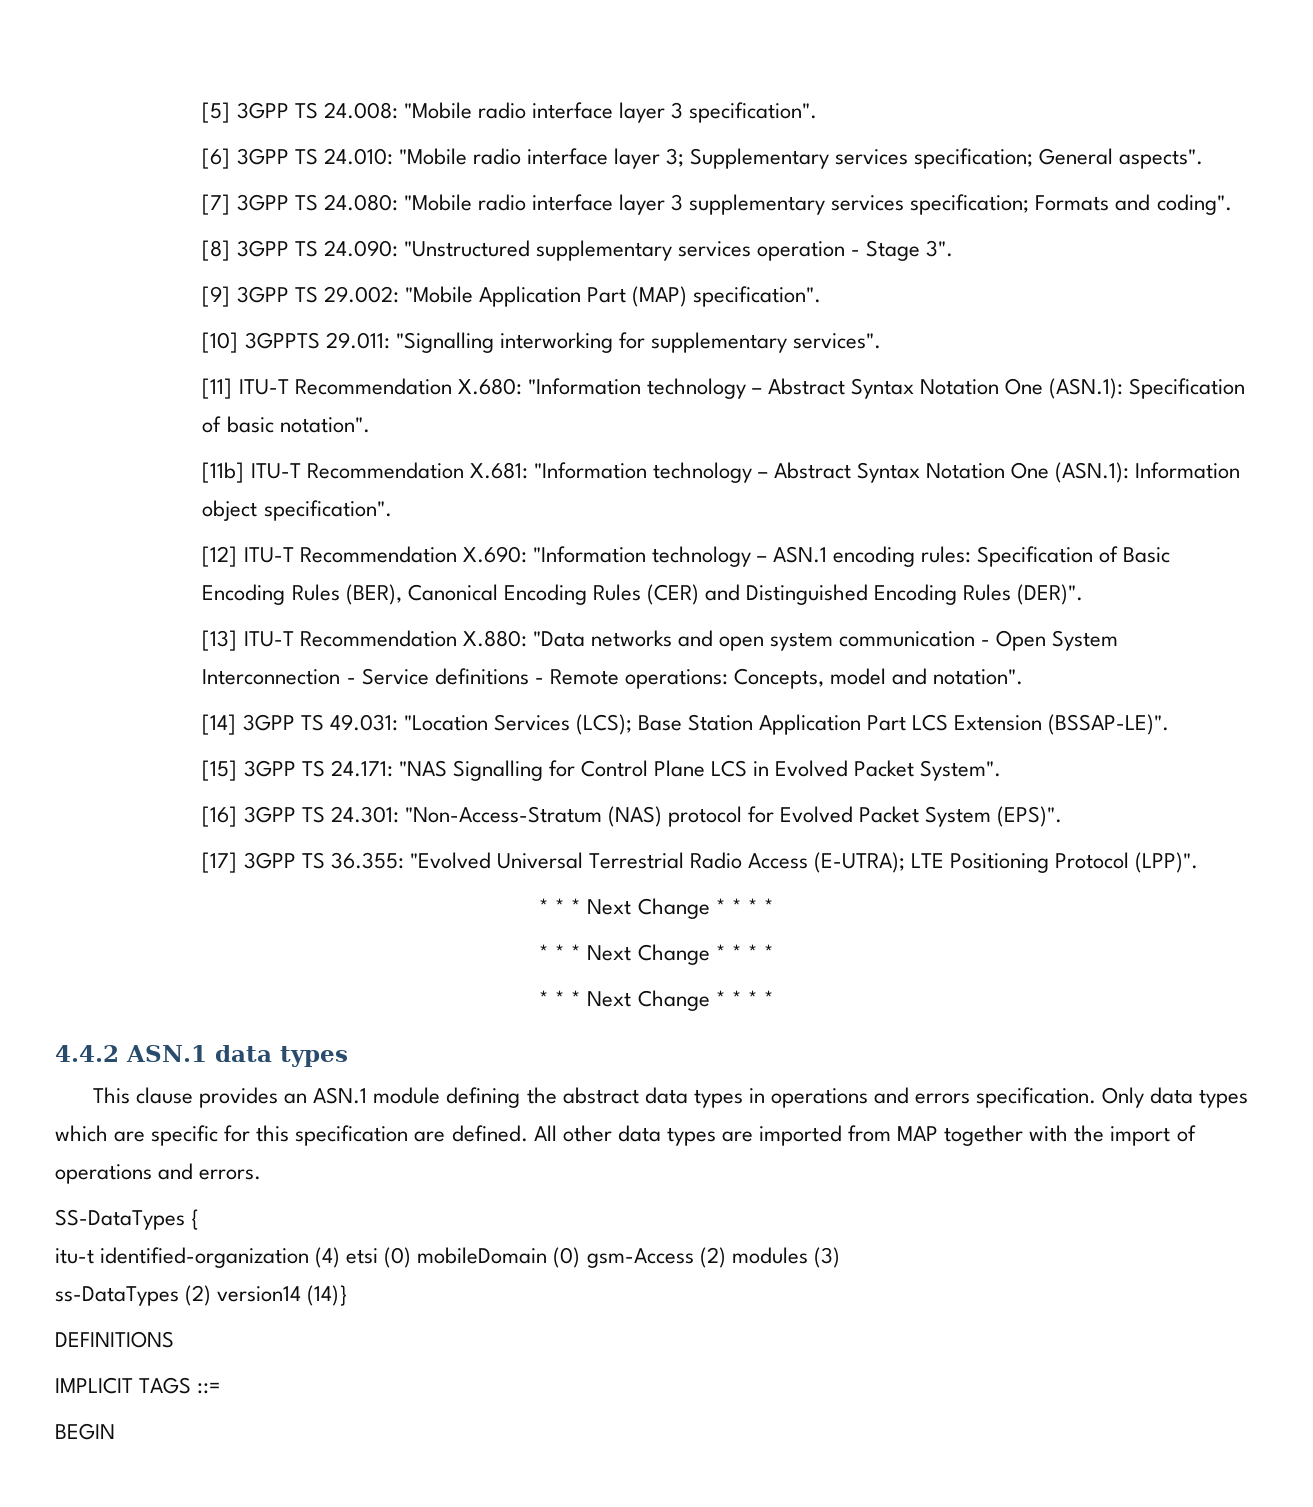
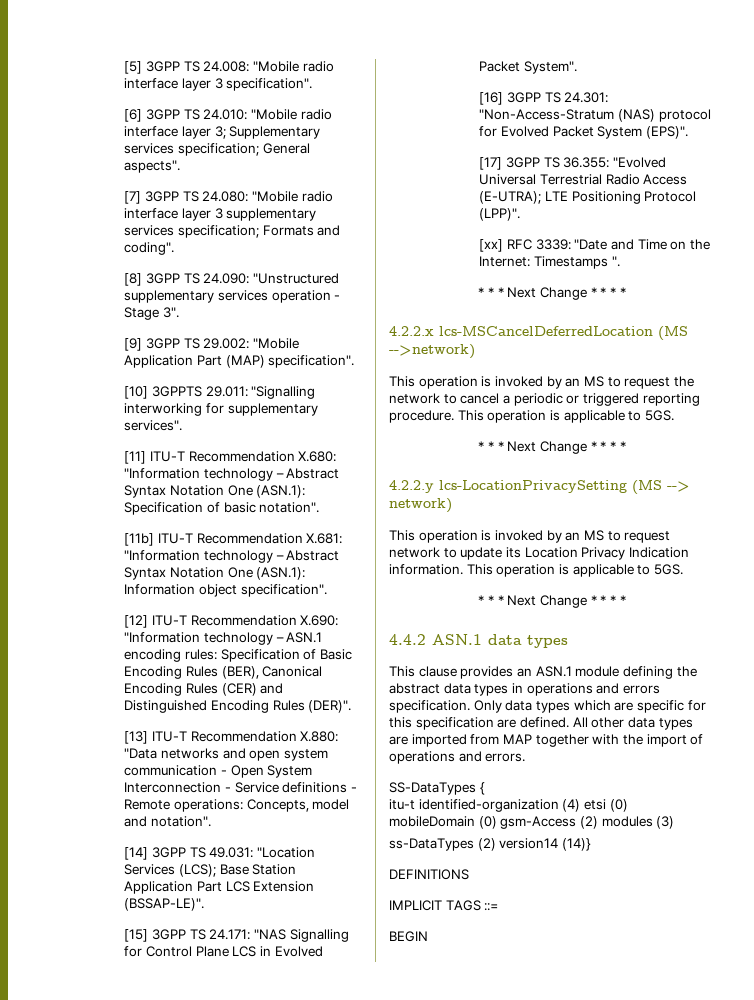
[539,898,774,919] [539,944,774,965] // * * * Next Change * * * * // * * * Next Change * * * * -> [479,239,710,252] [479,256,620,269] [478,287,626,300] [389,326,688,340] [389,344,475,359] [389,376,694,389] [389,393,700,406] [389,410,674,423] [478,441,626,454] [389,480,690,494] [389,498,452,513] [389,530,671,543] [389,547,689,560] [389,564,683,577] // [xx] RFC 3339: "Date and Time on the Internet: Timestamps ". // * * * Next Change * * * * // 4.2.2.x lcs-MSCancelDeferredLocation (MS -->network) // This operation is invoked by an MS to request the network to cancel a periodic or triggered reporting procedure. This operation is applicable to 5GS. // * * * Next Change * * * * // 4.2.2.y lcs-LocationPrivacySetting (MS --> network) // This operation is invoked by an MS to request network to update its Location Privacy Indication information. This operation is applicable to 5GS.

